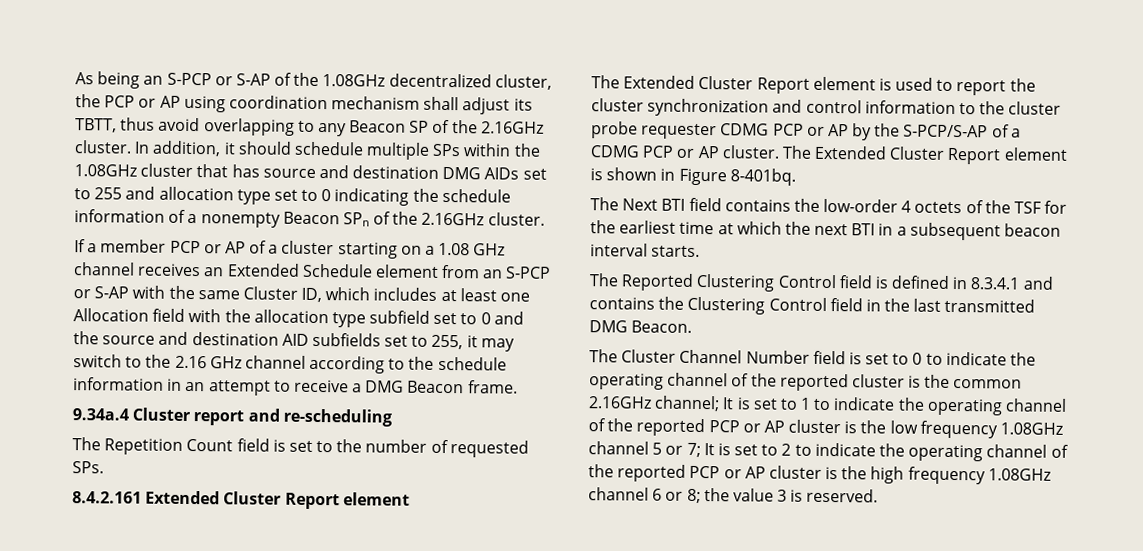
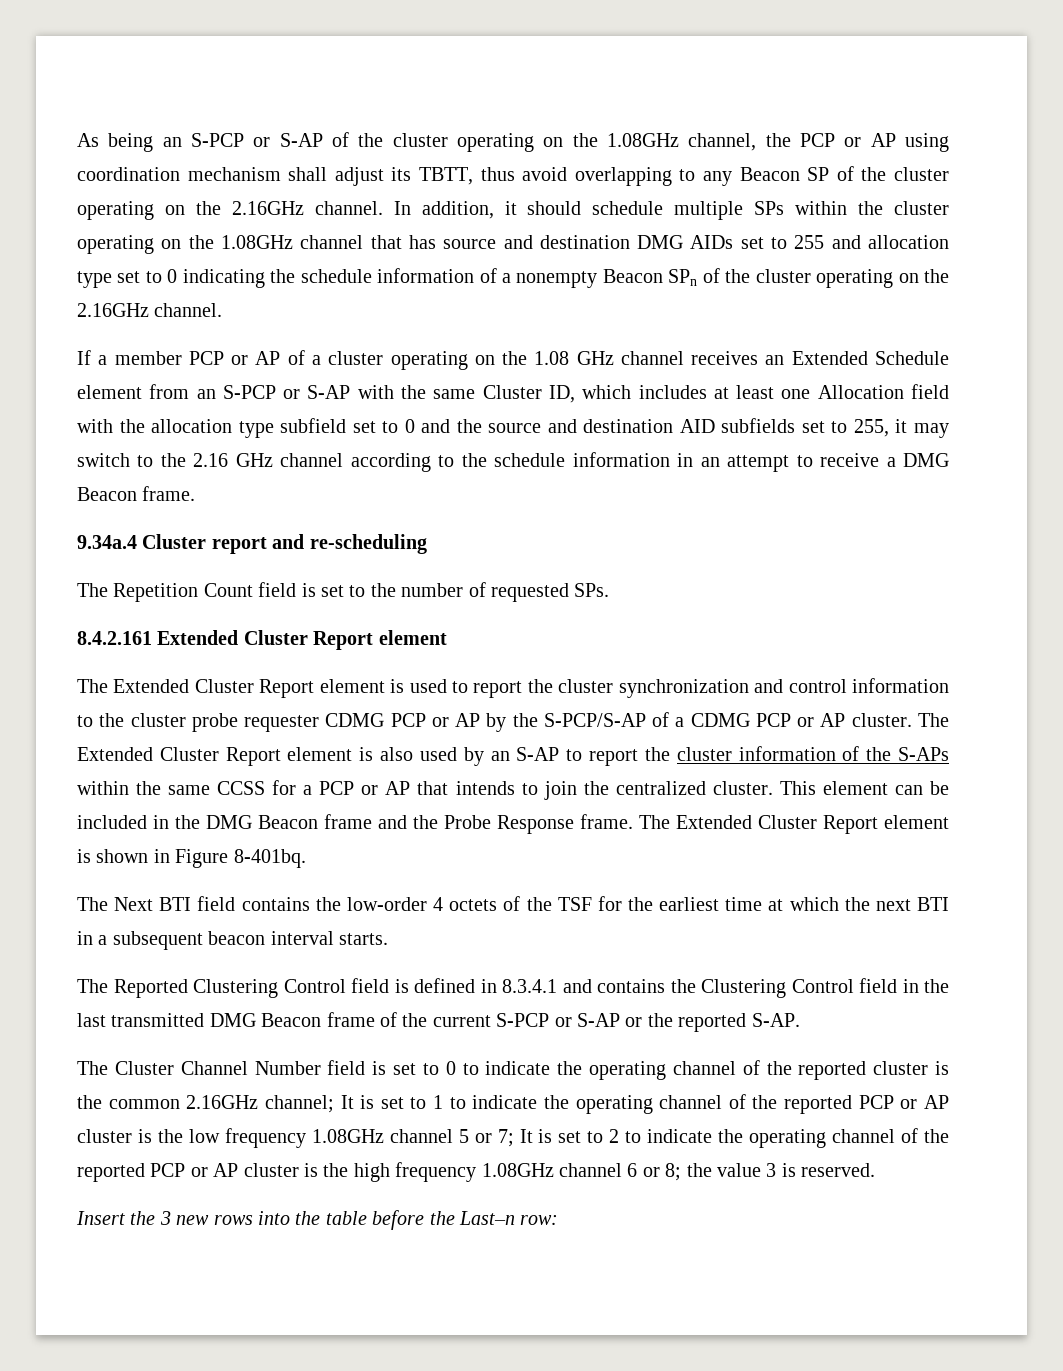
[322,73,552,90] 1.08GHz decentralized cluster, -> [392,133,757,152] cluster operating on the 1.08GHz channel,
[480,121,544,134] [74,140,132,154] 2.16GHz cluster. -> [894,167,950,181] [77,201,383,220] cluster operating on the 2.16GHz channel.
[74,163,194,178] 1.08GHz cluster -> [894,201,950,215] [77,235,364,254] cluster operating on the 1.08GHz channel
[421,212,545,226] 2.16GHz cluster. -> [755,269,950,288] [77,303,223,317] cluster operating on the 2.16GHz channel.
[337,242,436,259] starting on a -> [390,351,528,370] operating on the
(603, 174) none -> [380,746,950,766] [77,780,949,800] [77,814,949,834] [77,849,91,863] also used by an S-AP to report the cluster information of the S-APs within the same CCSS for a PCP or AP that intends to join the centralized cluster. This element can be included in the DMG Beacon frame and the Probe Response frame. The Extended Cluster Report element is
[631,320,693,333] Beacon. -> [261,1012,800,1032] Beacon frame of the current S-PCP or S-AP or the reported S-AP.
(879, 495) none -> [76,1210,559,1230] // Insert the 3 new rows into the table before the Last–n row:

